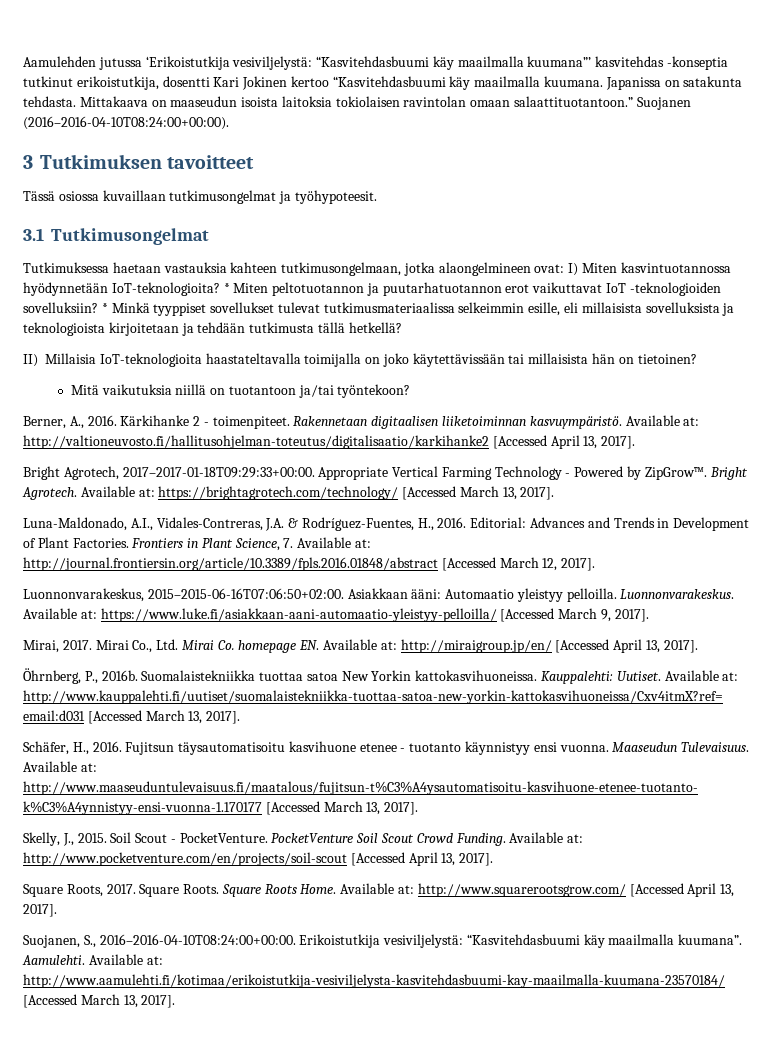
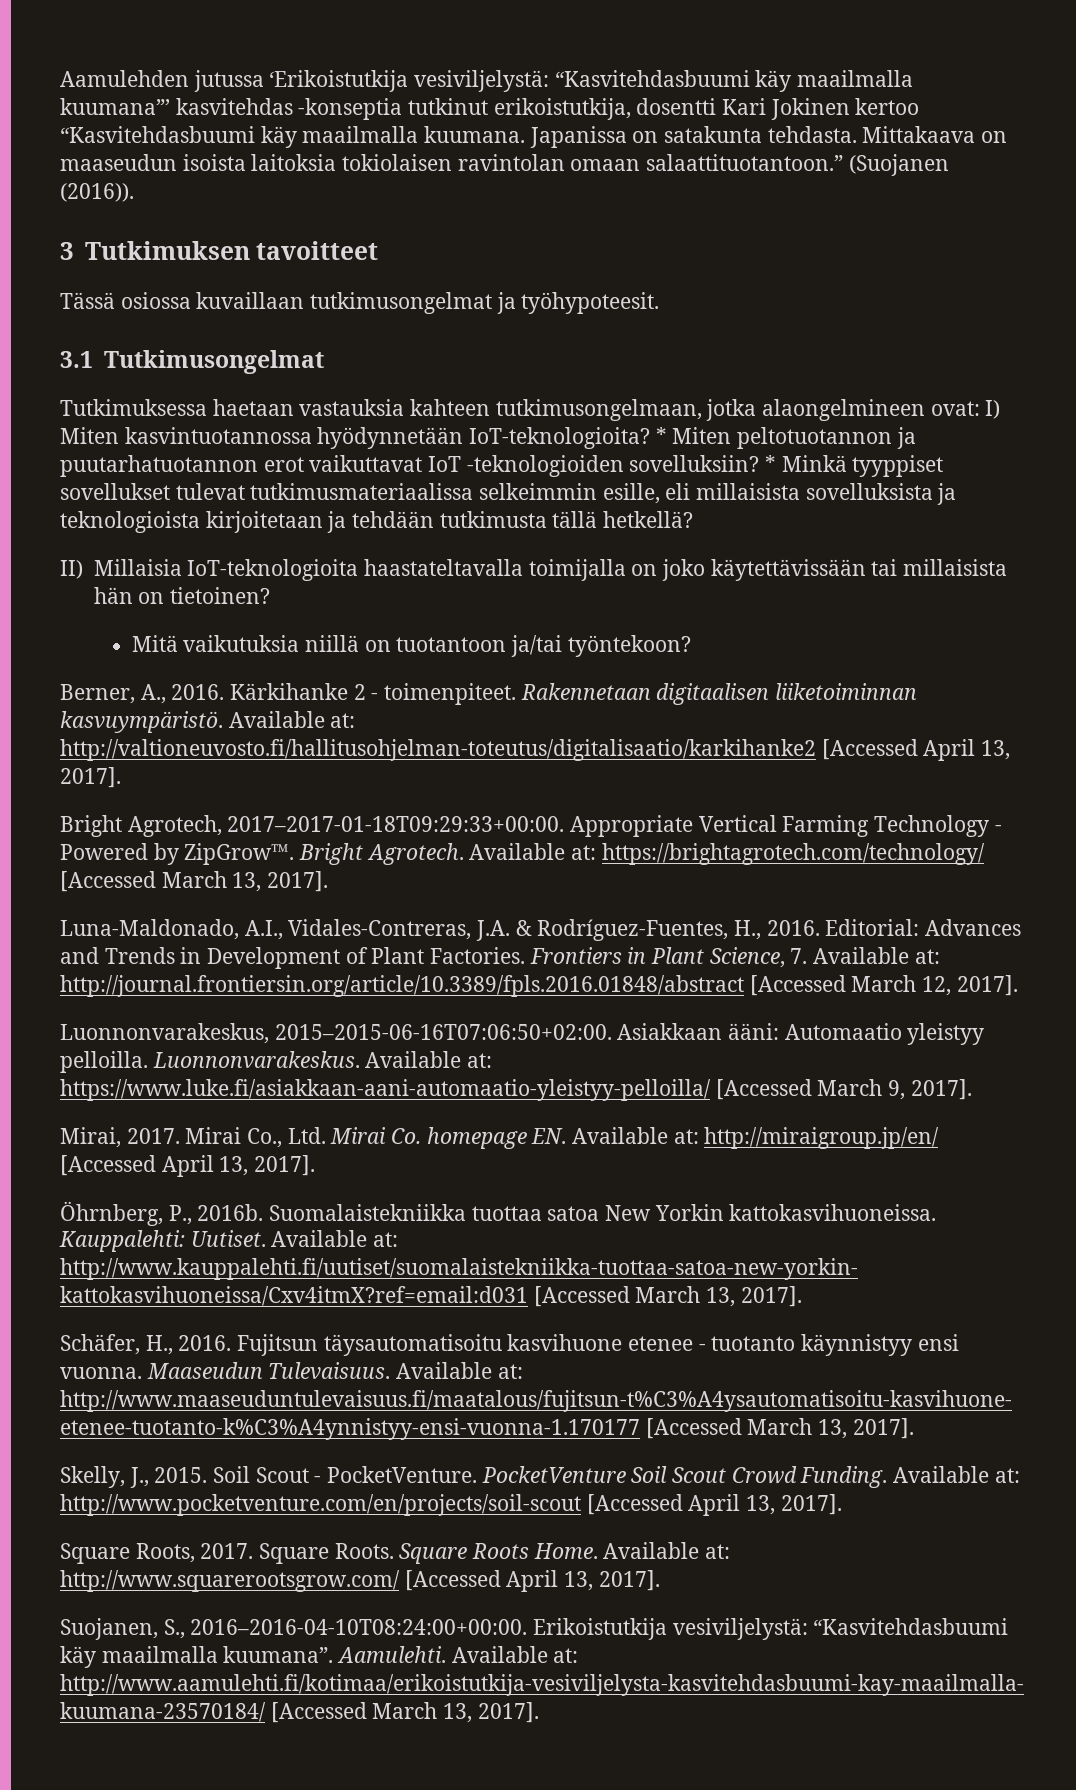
[636,97,691,110] [23,116,229,130] Suojanen (2016–2016-04-10T08:24:00+00:00). -> [848,154,949,176] [60,183,134,202] (Suojanen (2016)).

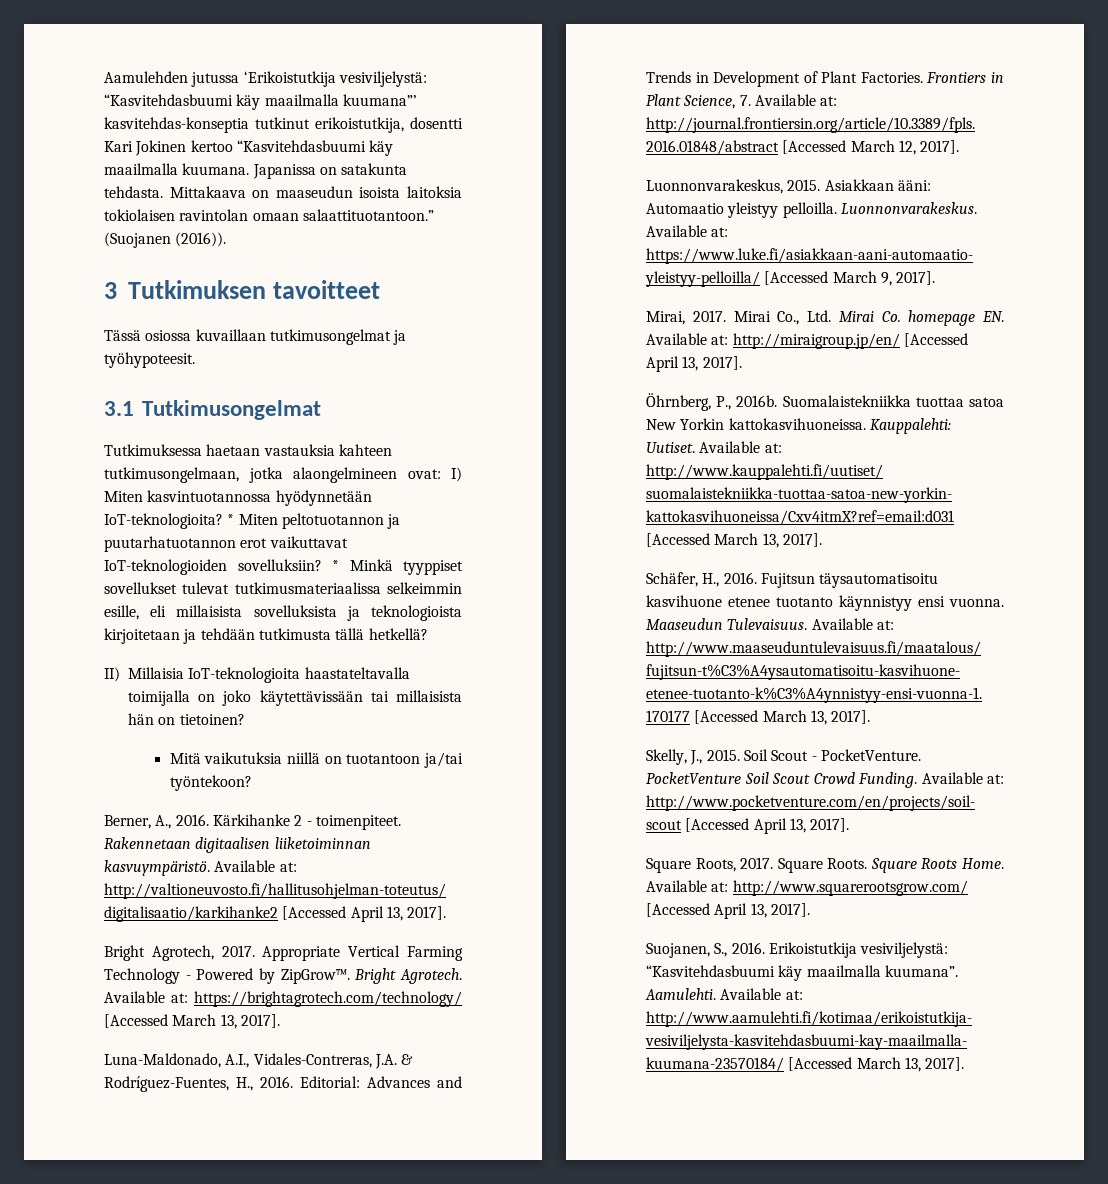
[175,98,403,120] kasvitehdas -konseptia -> [104,117,249,133] kasvitehdas-konseptia
[428,455,624,477] IoT -teknologioiden -> [104,559,227,575] IoT-teknologioiden
[227,816,565,832] 2017–2017-01-18T09:29:33+00:00. -> [221,945,255,957] 2017.
[274,1024,612,1040] 2015–2015-06-16T07:06:50+02:00. -> [787,179,821,191] 2015.
[698,1344,706,1351] - -> (770, 602) none
[190,1619,528,1635] 2016–2016-04-10T08:24:00+00:00. -> [731,942,765,954] 2016.

